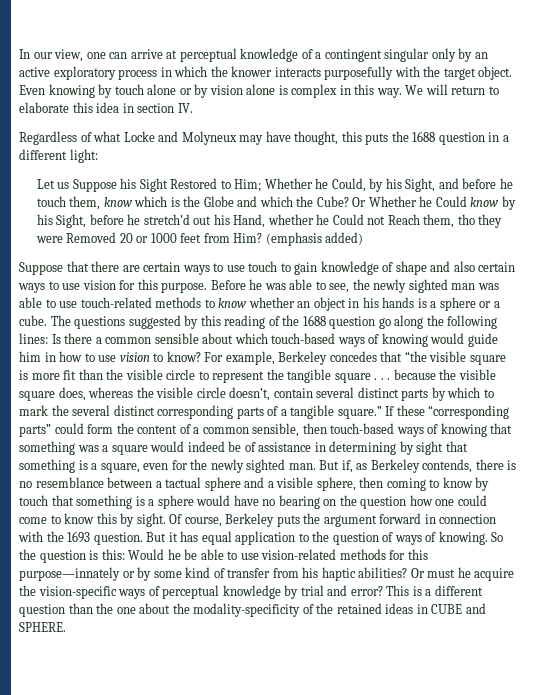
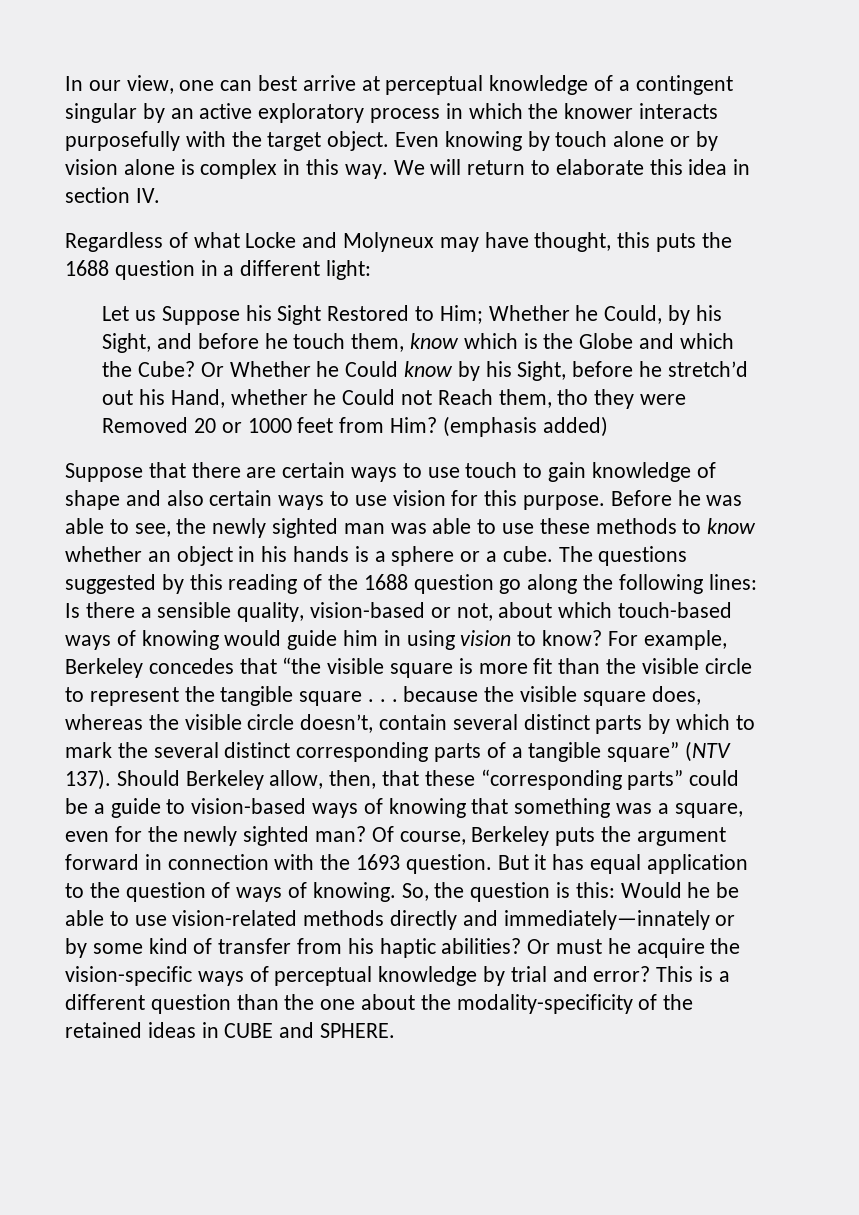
(128, 55) none -> [258,75,298,91] best
[431,48,456,62] only -> (137, 113) none
[80,297,152,308] touch-related -> [539,518,590,534] these
[105,333,199,344] common sensible -> [157,602,493,622] sensible quality, vision-based or not,
[59,351,117,362] how to use -> [406,630,455,650] using
[337,405,510,419] [19,423,395,437] square.” If these “corresponding parts” could form the content of a common sensible, then touch-based -> [607,741,732,762] [65,769,740,790] [65,798,307,818] square” (NTV 137). Should Berkeley allow, then, that these “corresponding parts” could be a guide to vision-based
[111,441,468,455] [19,459,98,473] square would indeed be of assistance in determining by sight that something is a -> (669, 808) none
[288,459,517,473] [19,477,490,491] [19,495,487,509] [19,513,166,527] man. But if, as Berkeley contends, there is no resemblance between a tactual sphere and a visible sphere, then coming to know by touch that something is a sphere would have no bearing on the question how one could come to know this by sight. -> [315,826,367,842] man?
[491,532,504,542] So -> [401,883,429,901] So,
[389,549,428,560] [19,567,120,581] for this purpose—innately -> [390,910,710,930] directly and immediately—innately

